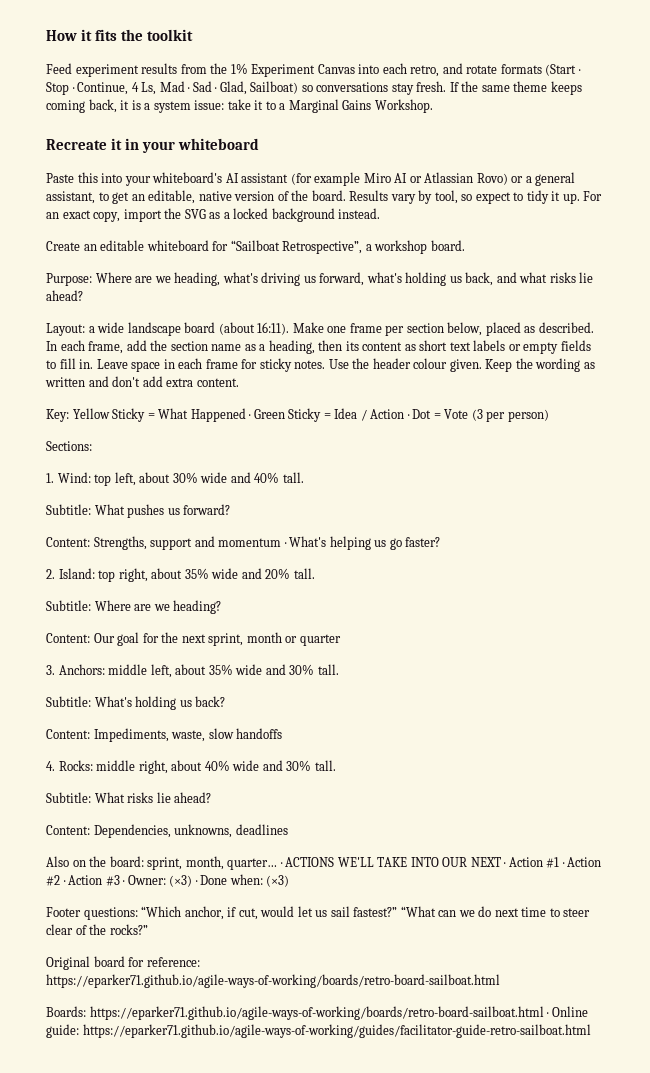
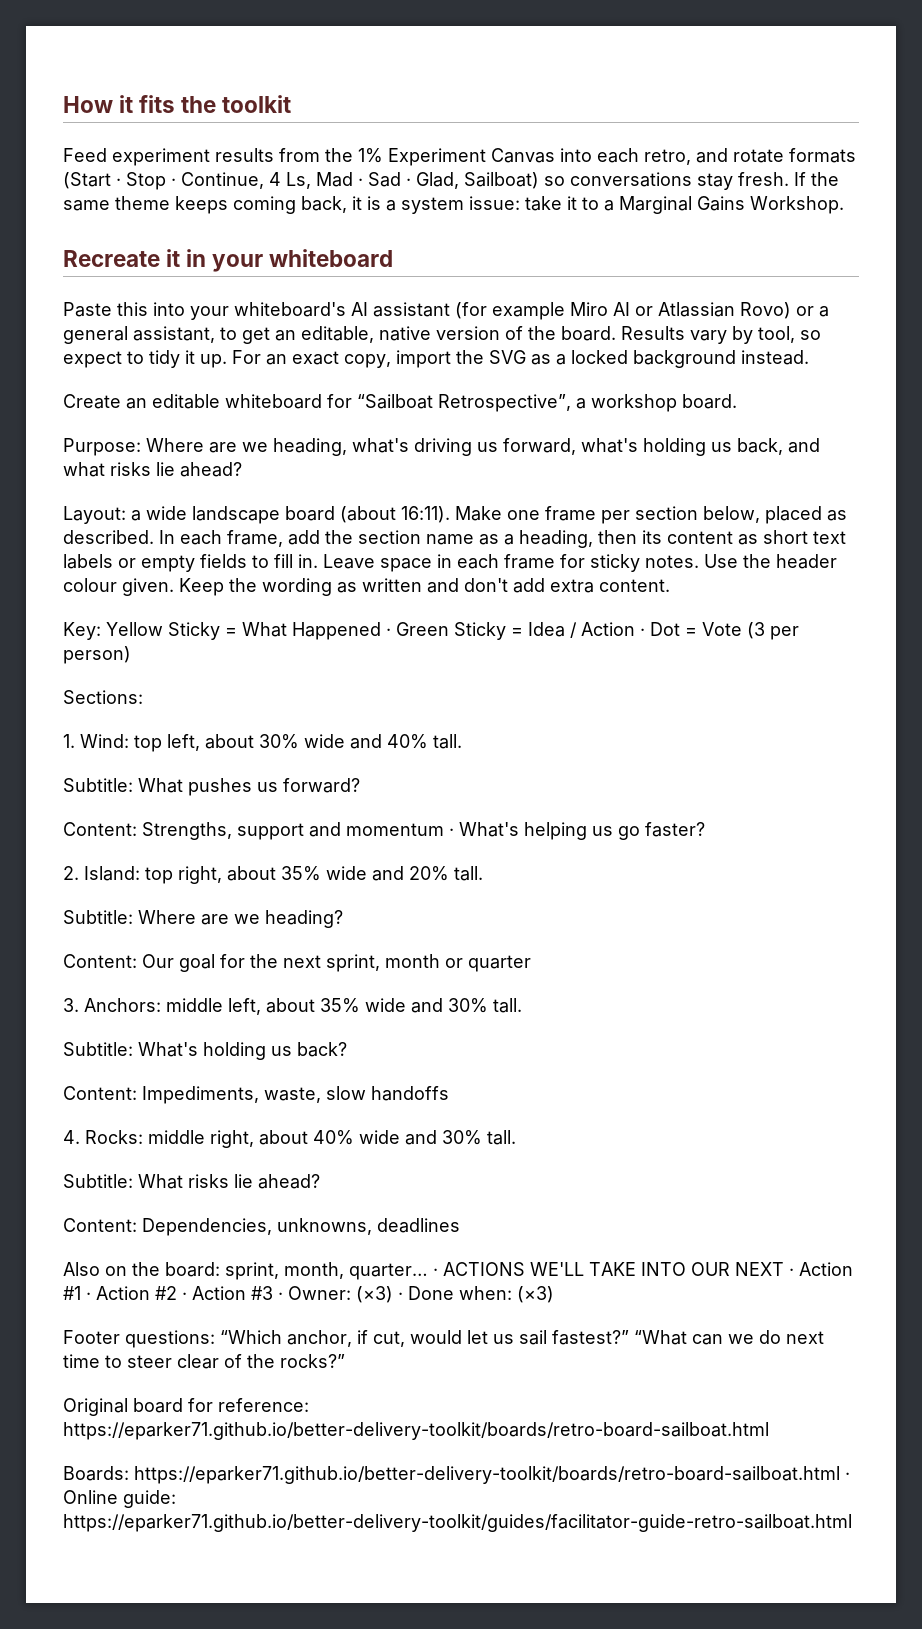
[46,974,500,988] https://eparker71.github.io/agile-ways-of-working/boards/retro-board-sailboat.html -> [63,1422,769,1440] https://eparker71.github.io/better-delivery-toolkit/boards/retro-board-sailboat.html
[89,1006,544,1020] https://eparker71.github.io/agile-ways-of-working/boards/retro-board-sailboat.html -> [134,1466,840,1484] https://eparker71.github.io/better-delivery-toolkit/boards/retro-board-sailboat.html
[82,1024,591,1038] https://eparker71.github.io/agile-ways-of-working/guides/facilitator-guide-retro-sailboat.html -> [63,1514,852,1532] https://eparker71.github.io/better-delivery-toolkit/guides/facilitator-guide-retro-sailboat.html

